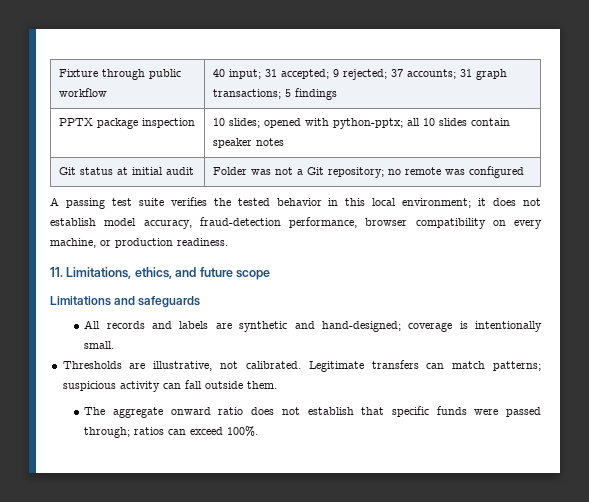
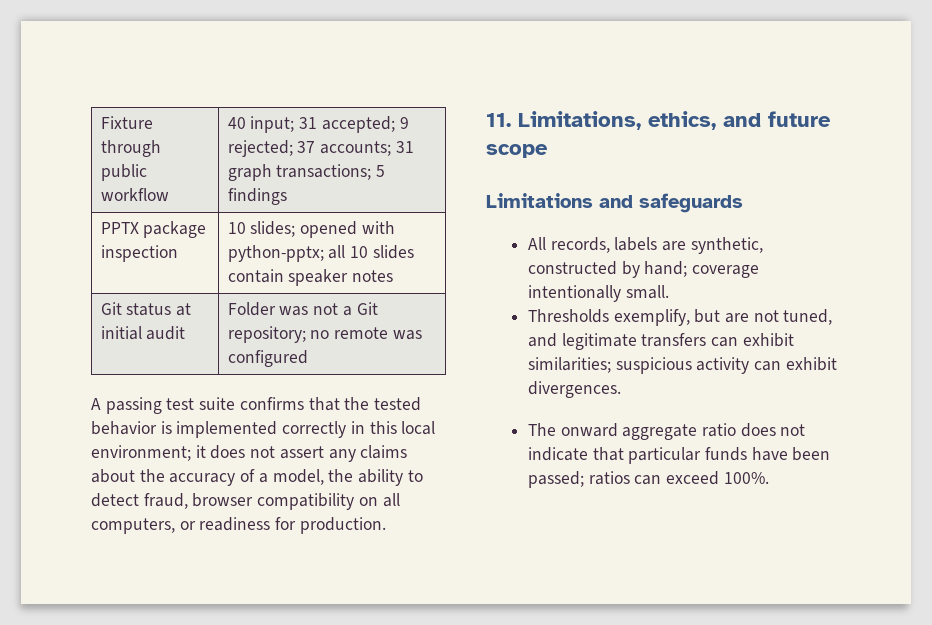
[170,197,207,206] verifies -> [239,397,340,411] confirms that
(322, 202) none -> [160,421,347,438] is implemented correctly
[50,217,542,229] [50,238,228,248] establish model accuracy, fraud-detection performance, browser compatibility on every machine, or production readiness. -> [279,445,408,462] [91,469,423,486] [91,493,400,510] [91,517,386,534] assert any claims about the accuracy of a model, the ability to detect fraud, browser compatibility on all computers, or readiness for production.
[106,321,543,332] [84,341,115,349] [62,360,541,372] [62,380,277,392] records and labels are synthetic and hand-designed; coverage is intentionally small. // Thresholds are illustrative, not calibrated. Legitimate transfers can match patterns; suspicious activity can fall outside them. -> [550,237,763,254] [527,261,760,278] [527,285,669,302] [527,309,833,326] [527,333,794,350] [527,357,837,374] [527,381,621,398] records, labels are synthetic, constructed by hand; coverage intentionally small. // Thresholds exemplify, but are not tuned, and legitimate transfers can exhibit similarities; suspicious activity can exhibit divergences.
[113,407,211,418] aggregate onward -> [560,423,698,440] onward aggregate
[307,406,541,417] [84,427,131,438] establish that specific funds were passed through; -> [527,447,831,464] [527,471,584,488] indicate that particular funds have been passed;

